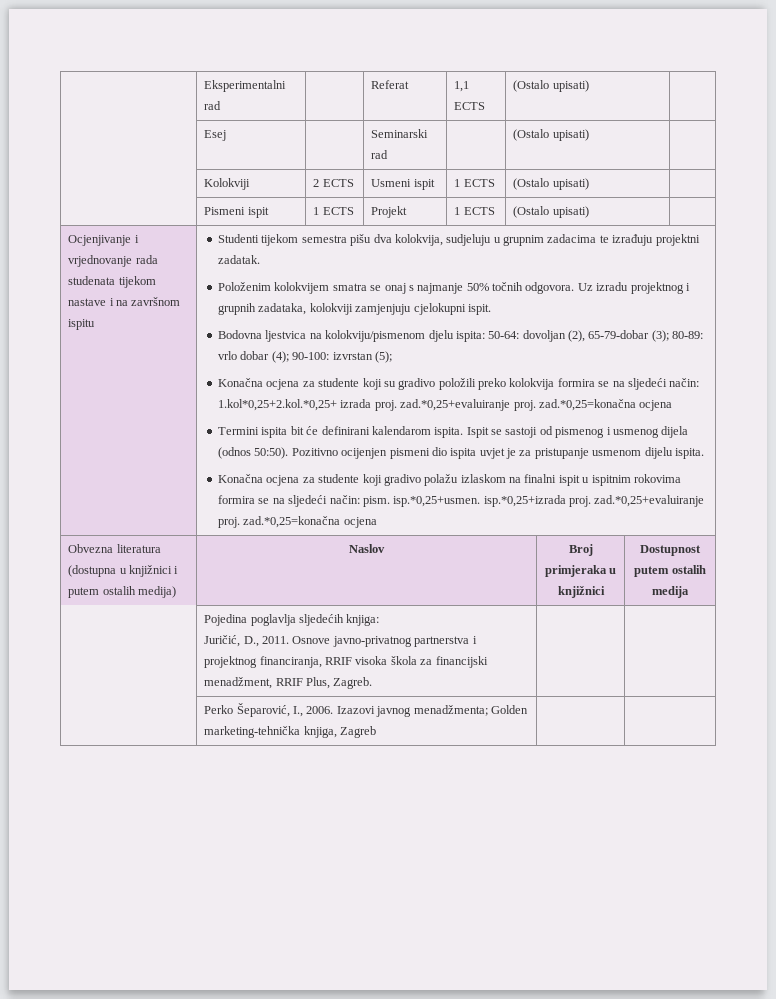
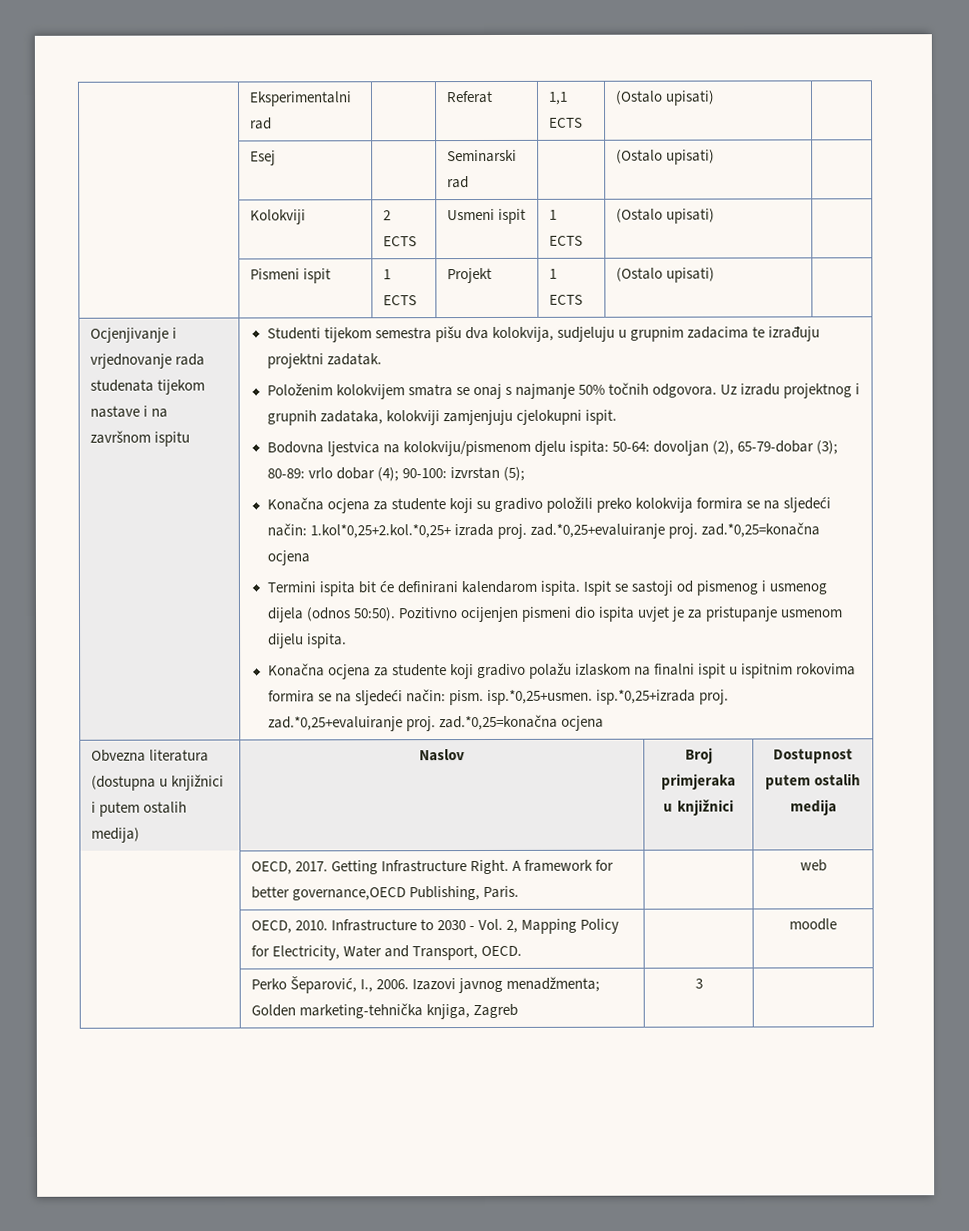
[204,614,380,626] [204,635,477,647] [204,656,488,668] [204,677,373,689] Pojedina poglavlja sljedećih knjiga: // Juričić, D., 2011. Osnove javno-privatnog partnerstva i projektnog financiranja, RRIF visoka škola za financijski menadžment, RRIF Plus, Zagreb. | | -> [251,859,615,875] [251,885,520,901] [799,859,827,872] [251,918,620,934] [251,945,523,961] [789,918,837,931] OECD, 2017. Getting Infrastructure Right. A framework for better governance,OECD Publishing, Paris. | | web // | OECD, 2010. Infrastructure to 2030 - Vol. 2, Mapping Policy for Electricity, Water and Transport, OECD. | | moodle
(377, 732) none -> [694,978,703,989] 3

